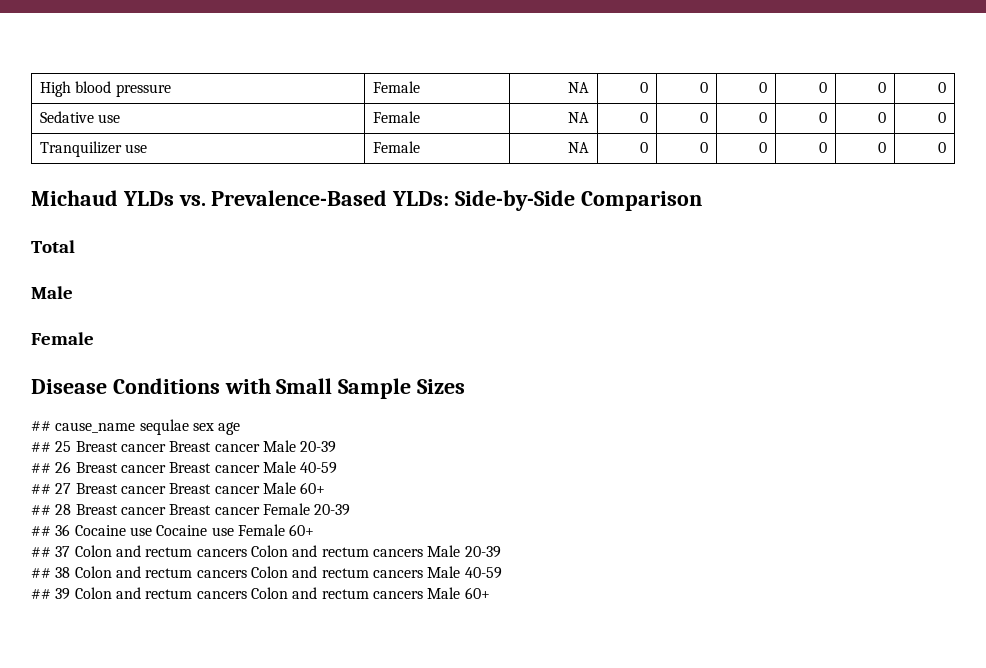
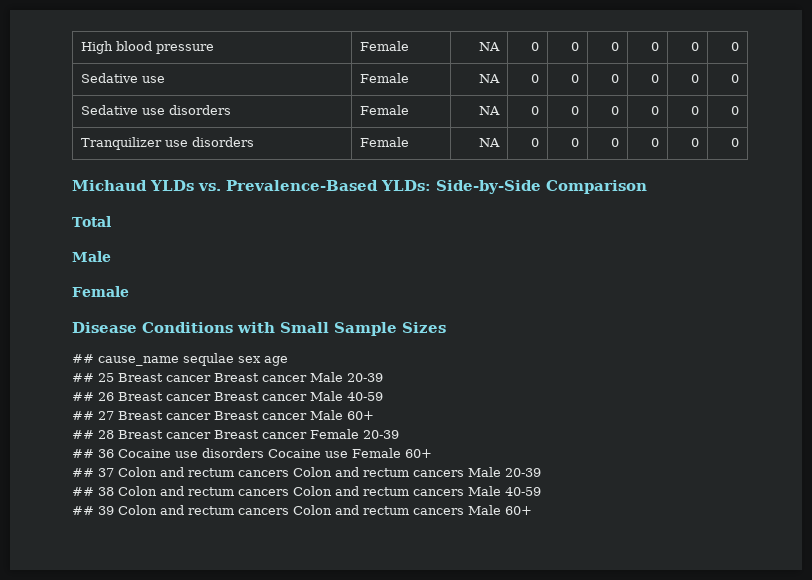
(946, 117) none -> [81,105,232,115] [360,105,410,115] [478,106,500,115] [530,106,539,115] [570,106,579,115] [610,106,619,115] [650,106,659,115] [690,106,699,115] [730,106,739,115] // Sedative use disorders | Female | NA | 0 | 0 | 0 | 0 | 0 | 0
(148, 148) none -> [192,137,255,147] disorders
(152, 531) none -> [202,448,264,458] disorders

